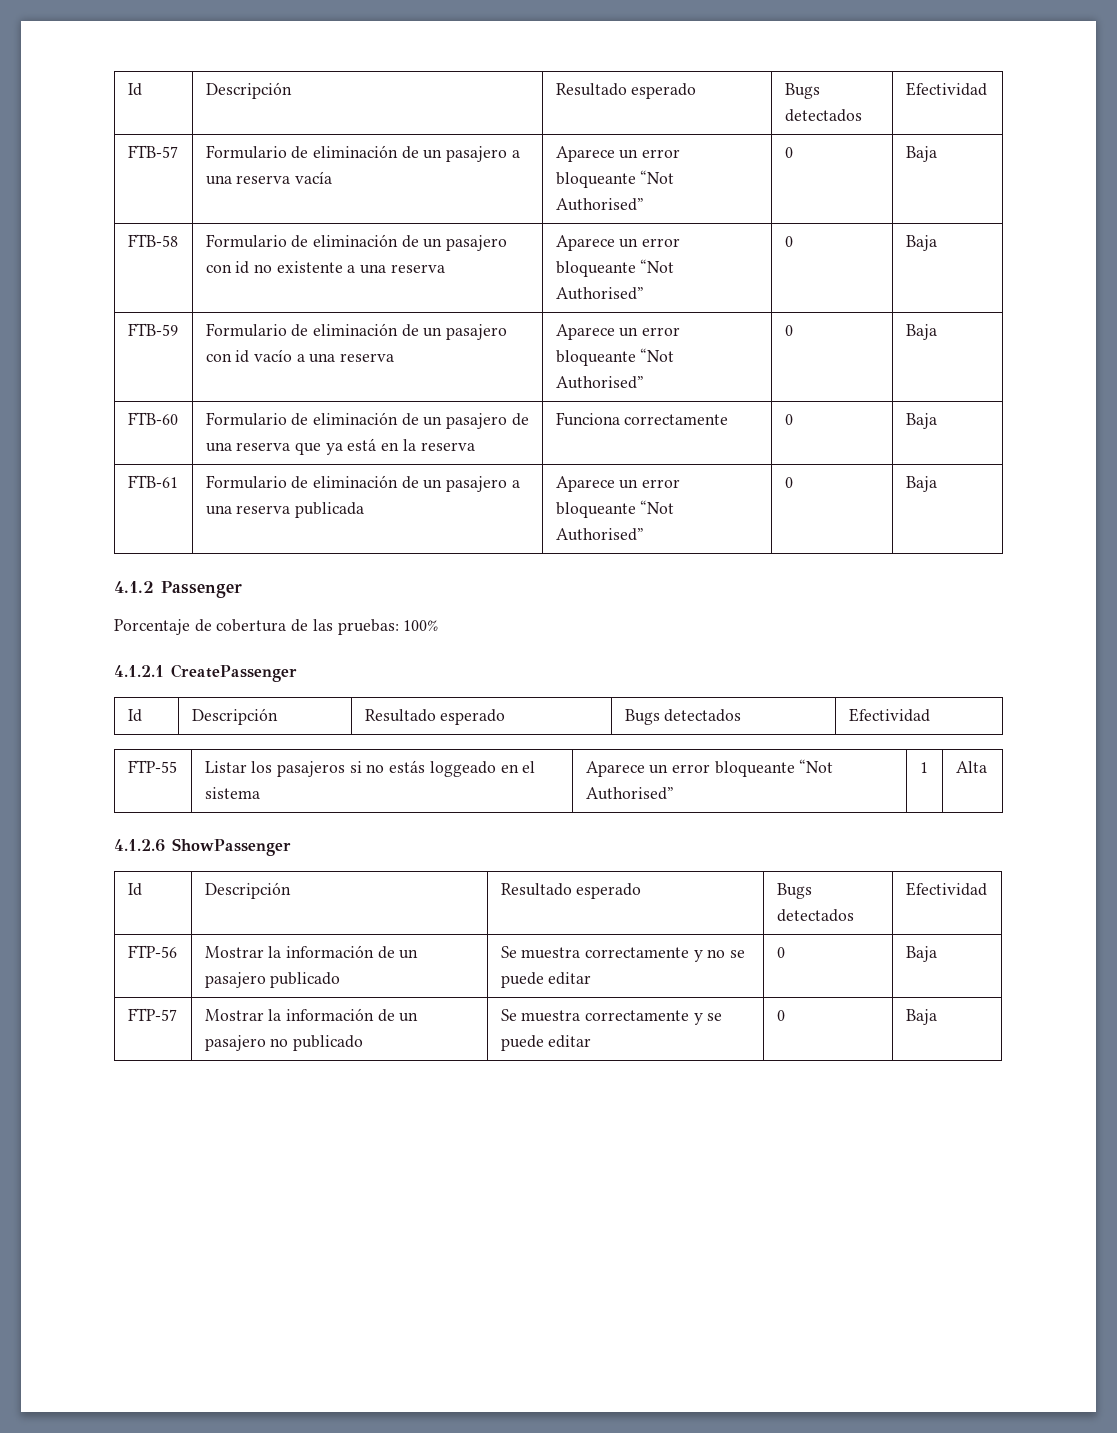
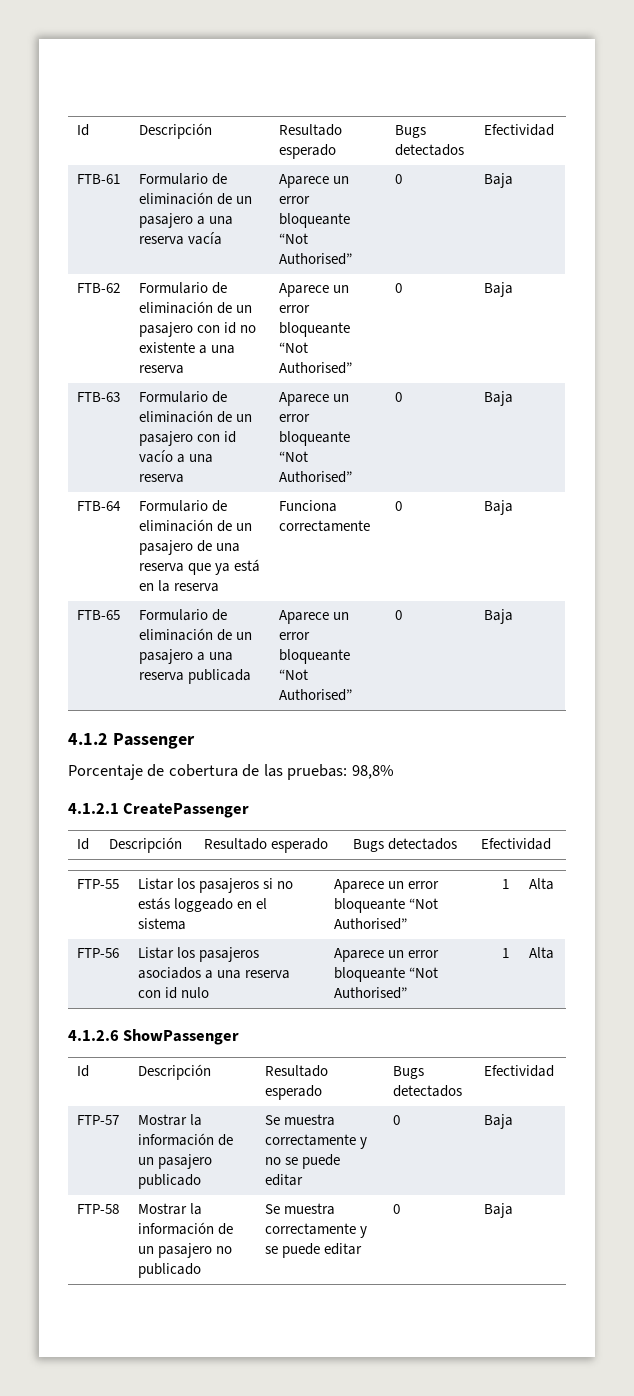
[127,83,142,96] [205,82,292,99] [555,83,697,99] [784,83,820,99] [784,109,862,122] [905,82,987,96] [127,145,178,158] Id | Descripción | Resultado esperado | Bugs detectados | Efectividad // FTB-57 -> [77,124,90,136] [139,123,213,139] [279,124,343,136] [279,144,337,159] [395,125,427,138] [395,144,465,156] [484,124,555,136] [77,174,121,184] Id | Descripción | Resultado esperado | Bugs detectados | Efectividad // FTB-61
[127,234,178,247] FTB-58 -> [77,283,121,293] FTB-62
[127,323,178,336] FTB-59 -> [77,392,121,402] FTB-63
[127,412,178,425] FTB-60 -> [77,501,122,511] FTB-64
[127,475,178,488] FTB-61 -> [77,610,121,620] FTB-65
[403,620,439,631] 100% -> [351,765,394,779] 98,8%
(987, 767) none -> [77,948,120,958] [138,947,260,962] [138,967,291,979] [138,987,210,999] [334,948,440,962] [334,967,439,982] [334,987,408,999] [502,948,510,958] [529,947,555,959] // FTP-56 | Listar los pasajeros asociados a una reserva con id nulo | Aparece un error bloqueante “Not Authorised” | 1 | Alta
[127,945,177,958] FTP-56 -> [77,1115,120,1125] FTP-57
[127,1008,177,1021] FTP-57 -> [77,1204,120,1214] FTP-58

